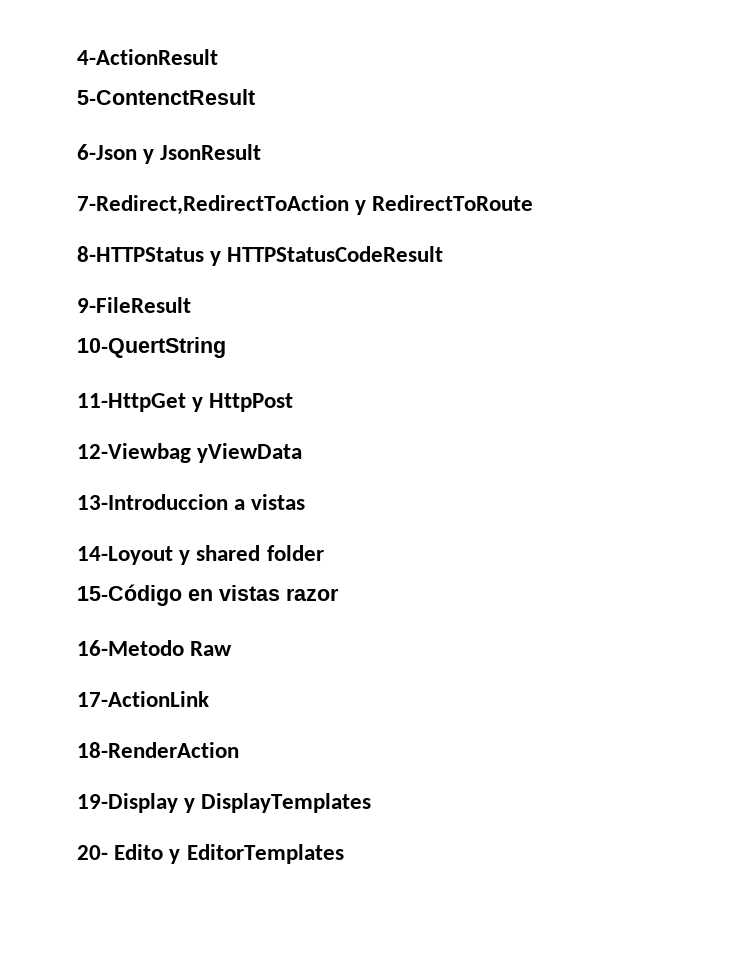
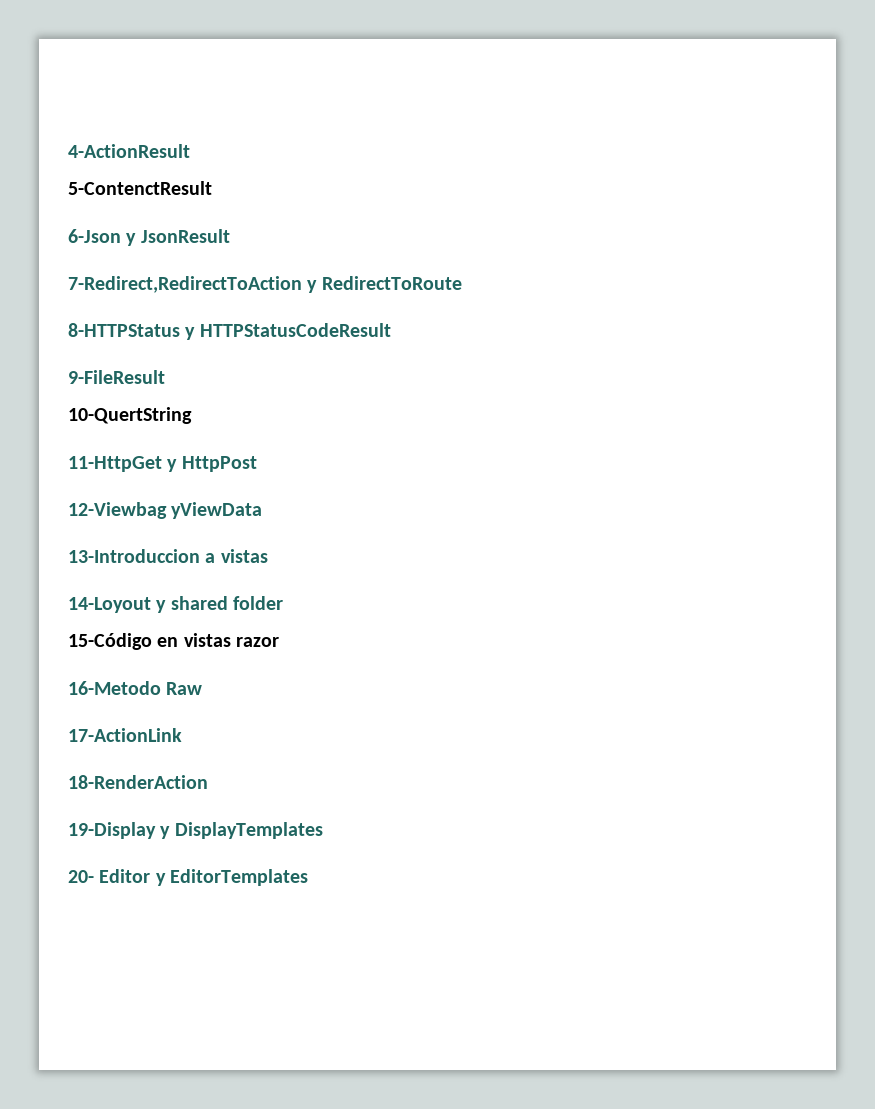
[114,844,164,860] Edito -> [99,869,151,883] Editor

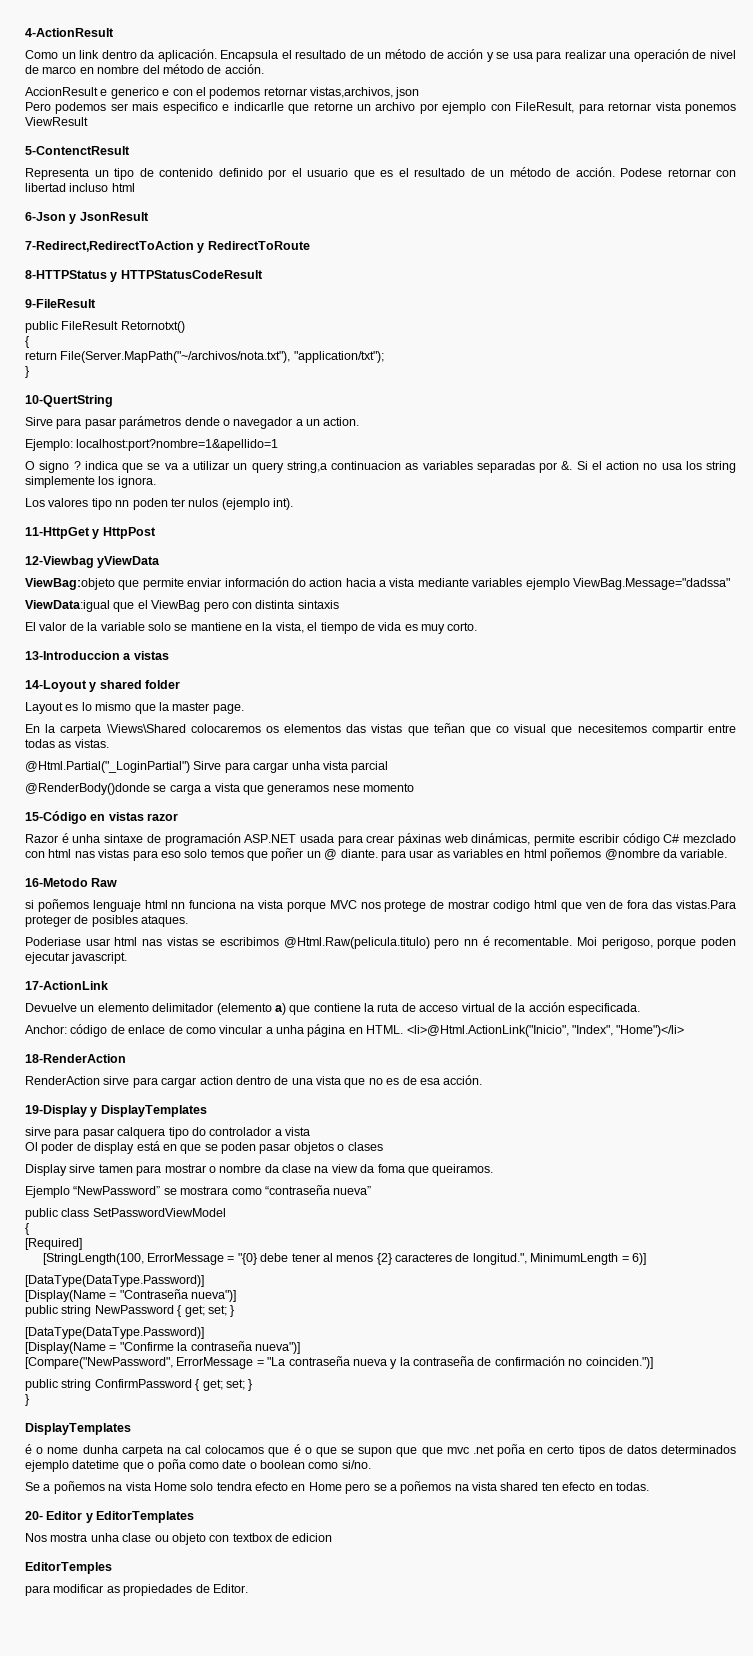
[68,181,212,195] 5-ContenctResult -> [25,49,736,62] [25,64,264,74] [25,87,420,99] [25,102,737,114] [25,117,88,126] [25,146,130,155] [25,167,736,180] [25,183,135,192] Como un link dentro da aplicación. Encapsula el resultado de un método de acción y se usa para realizar una operación de nivel de marco en nombre del método de acción. // AccionResult e generico e con el podemos retornar vistas,archivos, json // Pero podemos ser mais especifico e indicarlle que retorne un archivo por ejemplo con FileResult, para retornar vista ponemos ViewResult // 5-ContenctResult // Representa un tipo de contenido definido por el usuario que es el resultado de un método de acción. Podese retornar con libertad incluso html
[68,407,192,424] 10-QuertString -> [25,321,185,333] [25,336,29,348] [25,351,384,363] [25,366,29,378] [25,395,113,407] [25,416,360,429] [25,439,279,451] [25,461,736,473] [25,476,156,488] [25,498,293,510] public FileResult Retornotxt() // { // return File(Server.MapPath("~/archivos/nota.txt"), "application/txt"); // } // 10-QuertString // Sirve para pasar parámetros dende o navegador a un action. // Ejemplo: localhost:port?nombre=1&apellido=1 // O signo ? indica que se va a utilizar un query string,a continuacion as variables separadas por &. Si el action no usa los string simplemente los ignora. // Los valores tipo nn poden ter nulos (ejemplo int).
(263, 510) none -> [25,577,730,590] [25,600,339,612] [25,622,478,634] // ViewBag:objeto que permite enviar información do action hacia a vista mediante variables ejemplo ViewBag.Message="dadssa" // ViewData:igual que el ViewBag pero con distinta sintaxis // El valor de la variable solo se mantiene en la vista, el tiempo de vida es muy corto.
[68,633,280,650] [68,681,203,695] [68,728,182,742] [68,775,208,789] [68,822,323,839] [68,869,309,886] 15-Código en vistas razor // 16-Metodo Raw // 17-ActionLink // 18-RenderAction // 19-Display y DisplayTemplates // 20- Editor y EditorTemplates -> [25,702,244,714] [25,723,736,736] [25,739,109,748] [25,761,389,773] [25,783,414,795] [25,811,179,824] [25,833,736,846] [25,848,728,861] [25,878,118,887] [25,899,736,912] [25,915,189,927] [25,936,736,949] [25,952,128,964] [25,981,108,990] [25,1002,640,1015] [25,1024,685,1037] [25,1054,126,1063] [25,1075,483,1088] [25,1105,207,1117] [25,1127,310,1139] [25,1141,383,1154] [25,1164,494,1176] [25,1185,372,1198] [25,1208,226,1220] [25,1223,29,1235] [25,1238,82,1250] [42,1253,646,1265] [25,1275,204,1287] [25,1289,237,1302] [25,1305,235,1317] [25,1327,204,1339] [25,1341,300,1354] [25,1356,653,1369] [25,1379,253,1391] [25,1394,29,1406] [25,1423,131,1435] [25,1444,736,1457] [25,1459,371,1472] [25,1481,649,1494] [25,1511,195,1523] [25,1533,333,1545] [25,1562,112,1574] [25,1584,248,1596] Layout es lo mismo que la master page. // En la carpeta \Views\Shared colocaremos os elementos das vistas que teñan que co visual que necesitemos compartir entre todas as vistas. // @Html.Partial("_LoginPartial") Sirve para cargar unha vista parcial // @RenderBody()donde se carga a vista que generamos nese momento // 15-Código en vistas razor // Razor é unha sintaxe de programación ASP.NET usada para crear páxinas web dinámicas, permite escribir código C# mezclado con html nas vistas para eso solo temos que poñer un @ diante. para usar as variables en html poñemos @nombre da variable. // 16-Metodo Raw // si poñemos lenguaje html nn funciona na vista porque MVC nos protege de mostrar codigo html que ven de fora das vistas.Para proteger de posibles ataques. // Poderiase usar html nas vistas se escribimos @Html.Raw(pelicula.titulo) pero nn é recomentable. Moi perigoso, porque poden ejecutar javascript. // 17-ActionLink // Devuelve un elemento delimitador (elemento a) que contiene la ruta de acceso virtual de la acción especificada. // Anchor: código de enlace de como vincular a unha página en HTML. <li>@Html.ActionLink("Inicio", "Index", "Home")</li> // 18-RenderAction // RenderAction sirve para cargar action dentro de una vista que no es de esa acción. // 19-Display y DisplayTemplates // sirve para pasar calquera tipo do controlador a vista // Ol poder de display está en que se poden pasar objetos o clases // Display sirve tamen para mostrar o nombre da clase na view da foma que queiramos. // Ejemplo “NewPassword” se mostrara como “contraseña nueva” // public class SetPasswordViewModel // { // [Required] // [StringLength(100, ErrorMessage = "{0} debe tener al menos {2} caracteres de longitud.", MinimumLength = 6)] // [DataType(DataType.Password)] // [Display(Name = "Contraseña nueva")] // public string NewPassword { get; set; } // [DataType(DataType.Password)] // [Display(Name = "Confirme la contraseña nueva")] // [Compare("NewPassword", ErrorMessage = "La contraseña nueva y la contraseña de confirmación no coinciden.")] // public string ConfirmPassword { get; set; } // } // DisplayTemplates // é o nome dunha carpeta na cal colocamos que é o que se supon que que mvc .net poña en certo tipos de datos determinados ejemplo datetime que o poña como date o boolean como si/no. // Se a poñemos na vista Home solo tendra efecto en Home pero se a poñemos na vista shared ten efecto en todas. // 20- Editor y EditorTemplates // Nos mostra unha clase ou objeto con textbox de edicion // EditorTemples // para modificar as propiedades de Editor.

